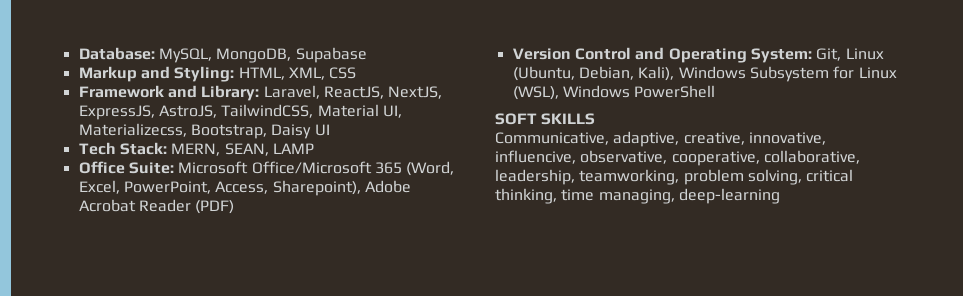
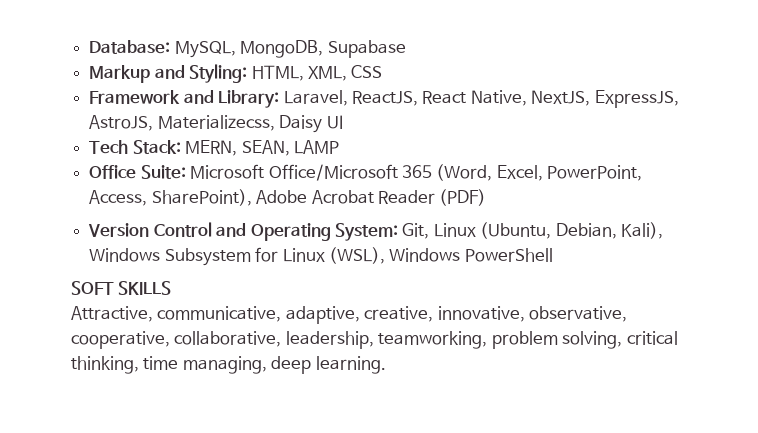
(384, 92) none -> [422,90,527,106] React Native,
[221,104,402,118] [78,123,267,139] TailwindCSS, Material UI, Materializecss, Bootstrap, -> [157,115,275,131] Materializecss,
[272,180,361,196] Sharepoint), -> [151,189,252,206] SharePoint),
[495,132,609,145] Communicative, -> [71,306,282,322] Attractive, communicative,
[495,150,576,164] influencive, -> (525, 314) none
[678,188,780,204] deep-learning -> [271,356,386,374] deep learning.

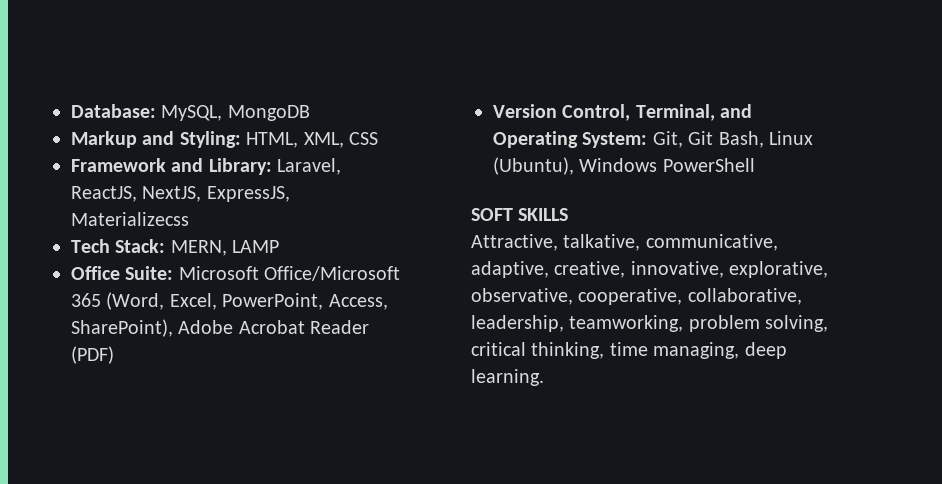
[240,40,406,58] MongoDB, Supabase -> [227,105,310,121] MongoDB
[422,90,679,108] [89,115,343,133] React Native, NextJS, ExpressJS, AstroJS, Materializecss, Daisy UI -> [142,186,290,202] [71,212,189,226] NextJS, ExpressJS, Materializecss
[241,140,290,156] SEAN, -> (227, 248) none
[153,222,212,237] Control -> [562,104,715,121] Control, Terminal,
[433,222,664,239] [89,247,385,266] Linux (Ubuntu, Debian, Kali), Windows Subsystem for Linux (WSL), -> [688,131,813,148] [493,157,574,175] Git Bash, Linux (Ubuntu),
(153, 314) none -> [563,234,641,251] talkative,
(525, 314) none -> [729,261,829,278] explorative,

